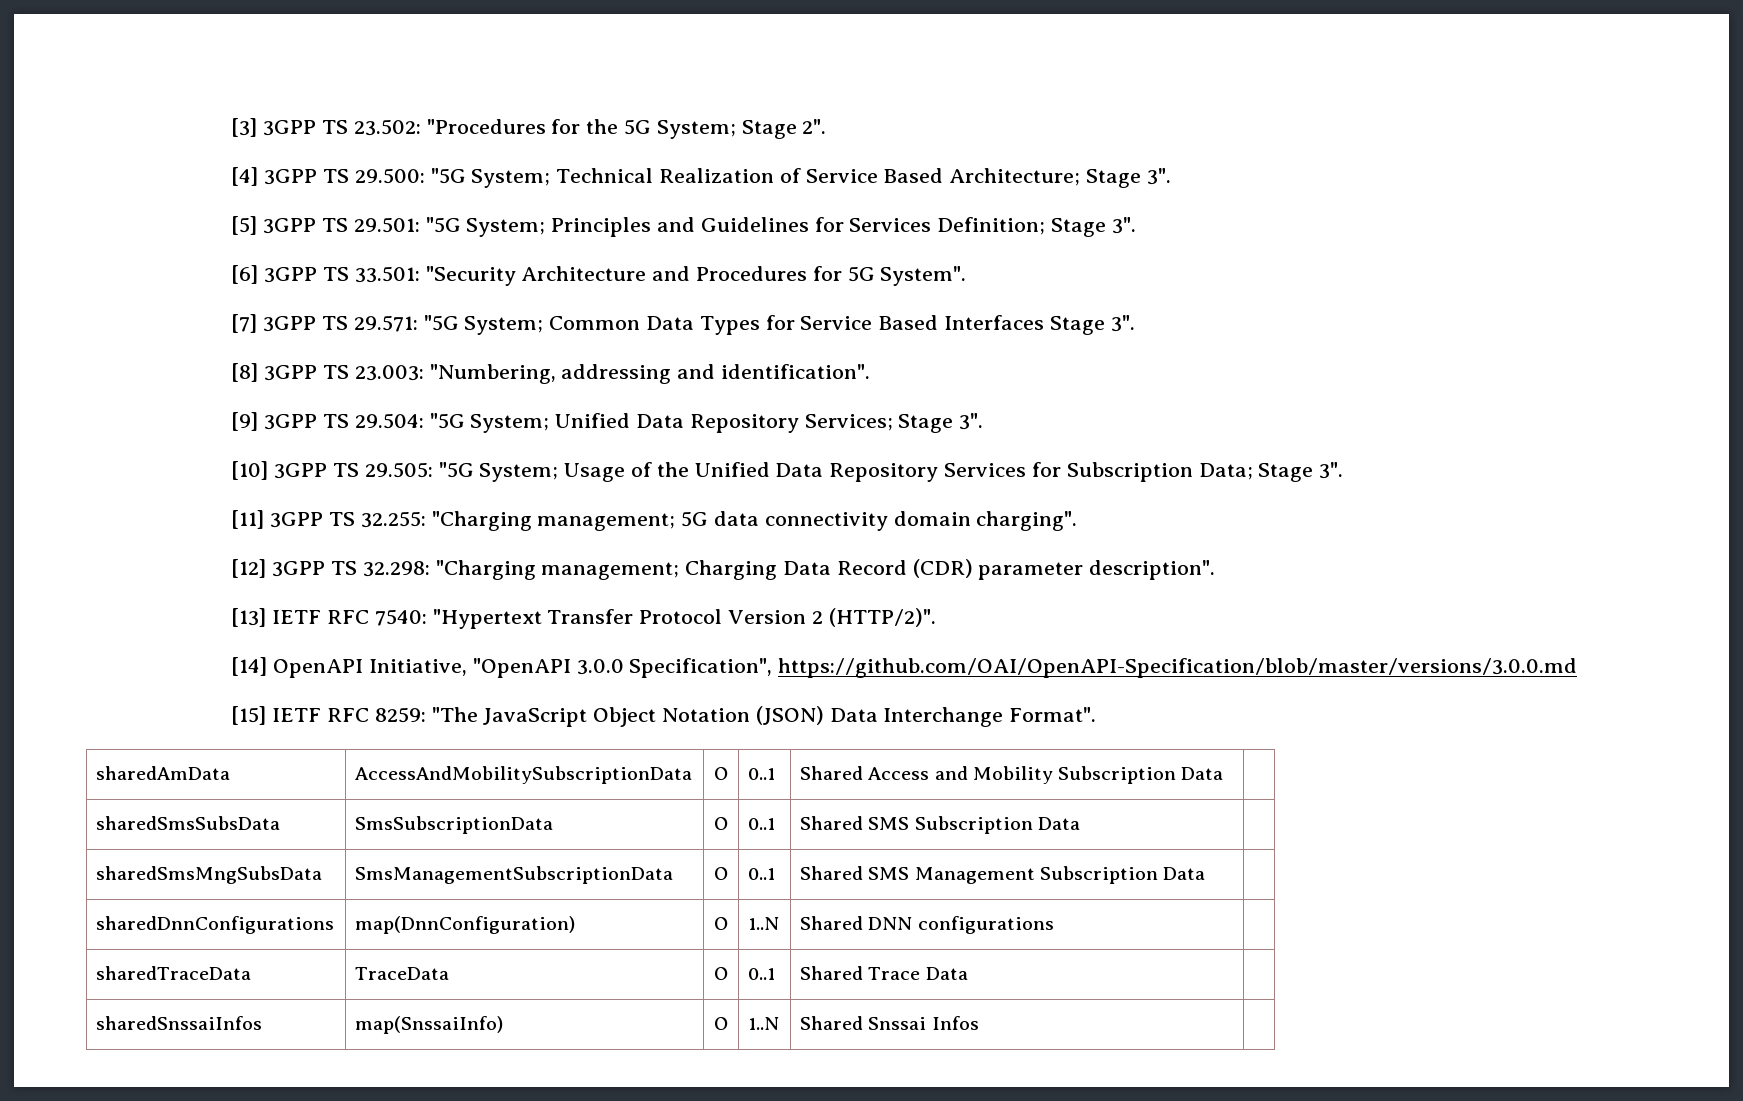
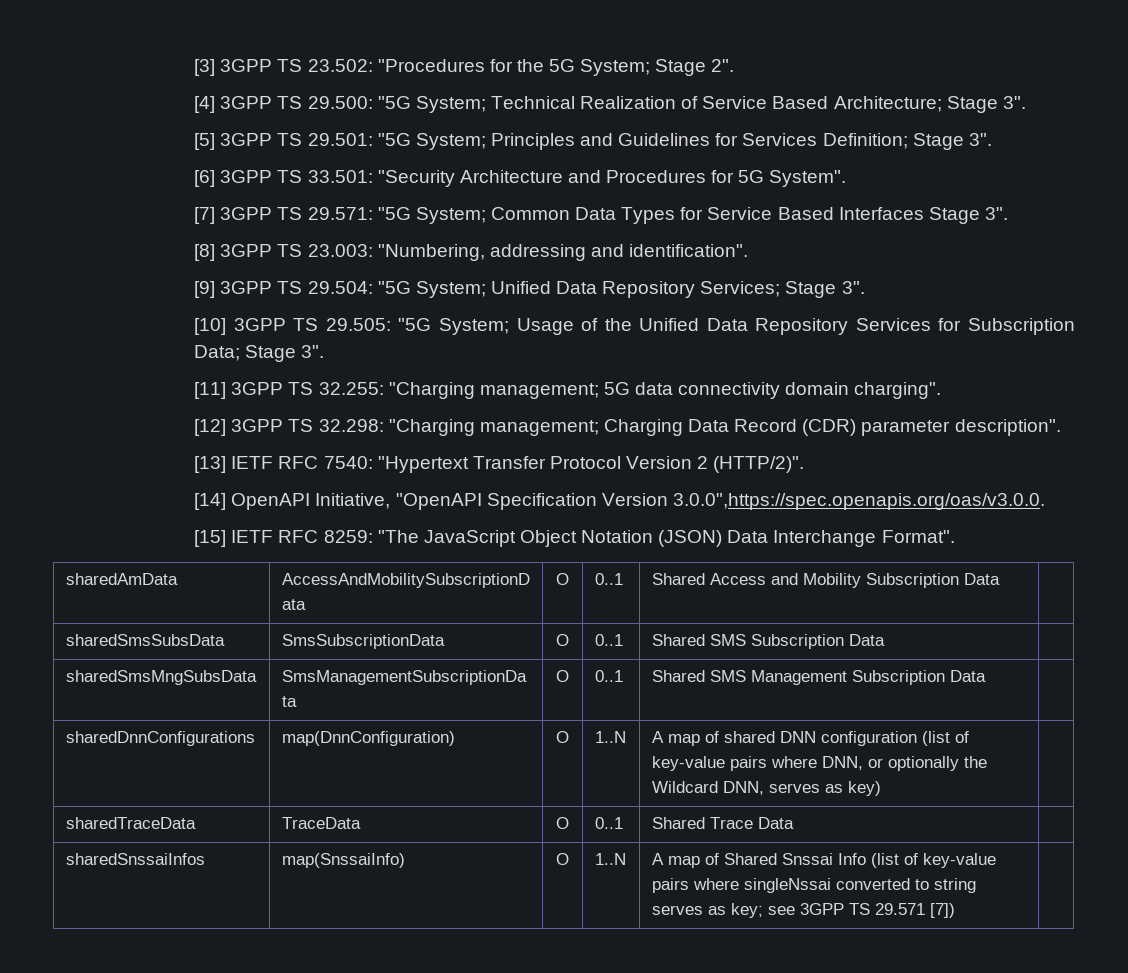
[576,658,1578,678] 3.0.0 Specification", https://github.com/OAI/OpenAPI-Specification/blob/master/versions/3.0.0.md -> [486,493,1045,510] Specification Version 3.0.0",https://spec.openapis.org/oas/v3.0.0.
[800,916,1054,934] Shared DNN configurations -> [651,731,969,746] [651,756,987,771] [651,781,881,796] A map of shared DNN configuration (list of key-value pairs where DNN, or optionally the Wildcard DNN, serves as key)
[800,1016,979,1030] Shared Snssai Infos -> [651,853,996,868] [651,878,976,893] [651,903,955,918] A map of Shared Snssai Info (list of key-value pairs where singleNssai converted to string serves as key; see 3GPP TS 29.571 [7])

